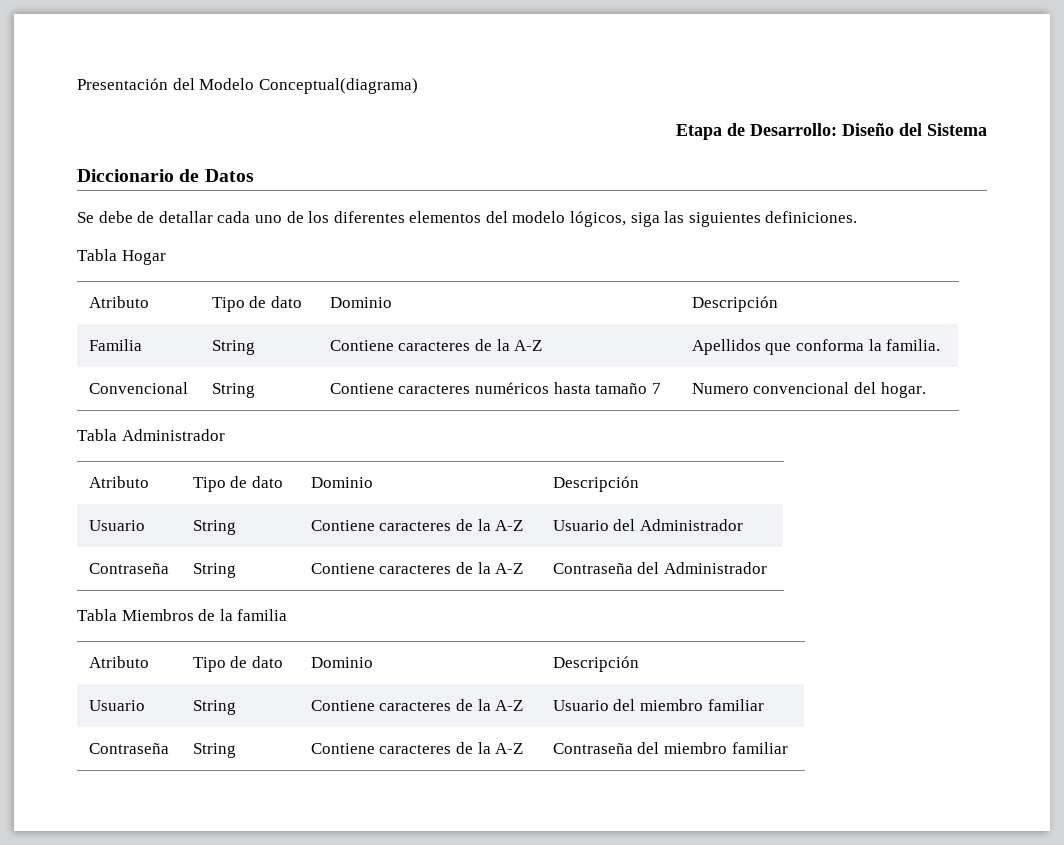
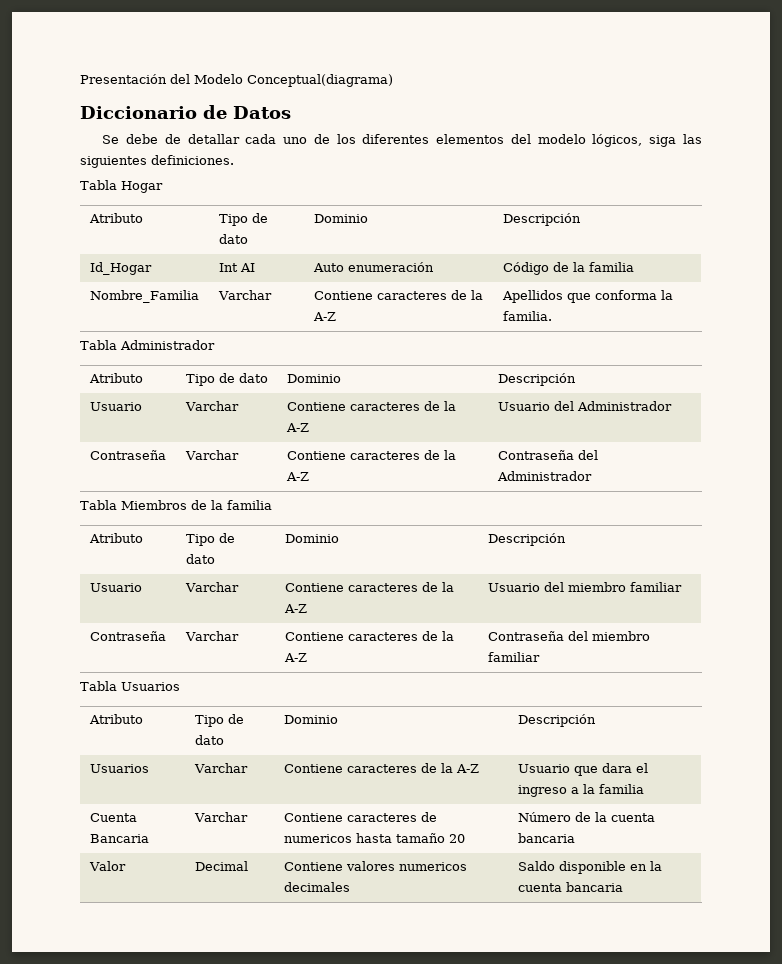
[676,123,987,140] // Etapa de Desarrollo: Diseño del Sistema -> (393, 80) none
[88,339,142,351] [211,340,255,355] Familia | String -> [89,262,152,275] [218,263,255,272] [312,262,434,272] [502,262,634,275] [89,290,199,303] [217,290,272,300] Id_Hogar | Int AI | Auto enumeración | Código de la familia // Nombre_Familia | Varchar
[88,382,188,394] [211,383,255,398] [329,382,661,394] [691,382,926,398] // Convencional | String | Contiene caracteres numéricos hasta tamaño 7 | Numero convencional del hogar. -> (552, 316) none
[192,520,236,535] String -> [184,401,239,411] Varchar
[192,563,236,578] String -> [184,450,239,460] Varchar
[192,700,236,715] String -> [184,582,239,592] Varchar
[192,743,236,758] String -> [184,631,239,641] Varchar
(788, 748) none -> [80,681,180,691] [88,714,143,724] [194,714,244,727] [194,735,224,745] [283,715,338,724] [517,714,596,727] [89,764,149,773] [193,763,248,773] [283,763,479,773] [517,763,648,776] [517,784,644,797] [89,813,137,822] [89,834,149,843] [193,812,248,822] [283,812,437,822] [283,833,465,843] [517,812,655,822] [517,833,575,843] [88,861,126,871] [194,861,248,871] [283,861,467,871] [283,882,350,892] [517,861,662,874] [517,882,623,892] // Tabla Usuarios // Atributo | Tipo de dato | Dominio | Descripción // Usuarios | Varchar | Contiene caracteres de la A-Z | Usuario que dara el ingreso a la familia // Cuenta Bancaria | Varchar | Contiene caracteres de numericos hasta tamaño 20 | Número de la cuenta bancaria // Valor | Decimal | Contiene valores numericos decimales | Saldo disponible en la cuenta bancaria

